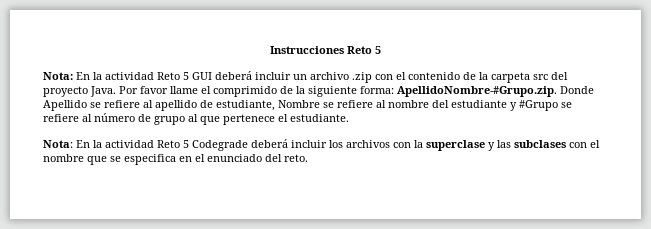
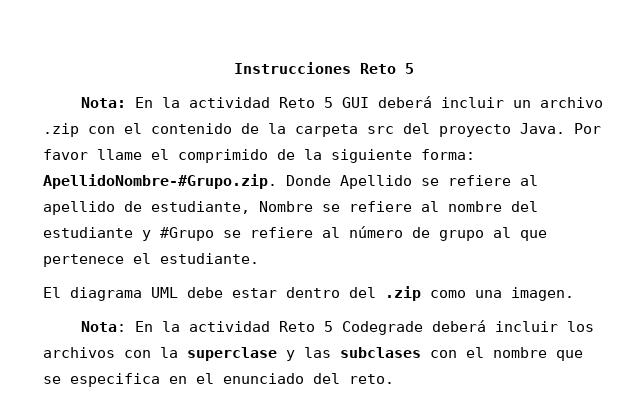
(349, 118) none -> [43,286,574,301] // El diagrama UML debe estar dentro del .zip como una imagen.

